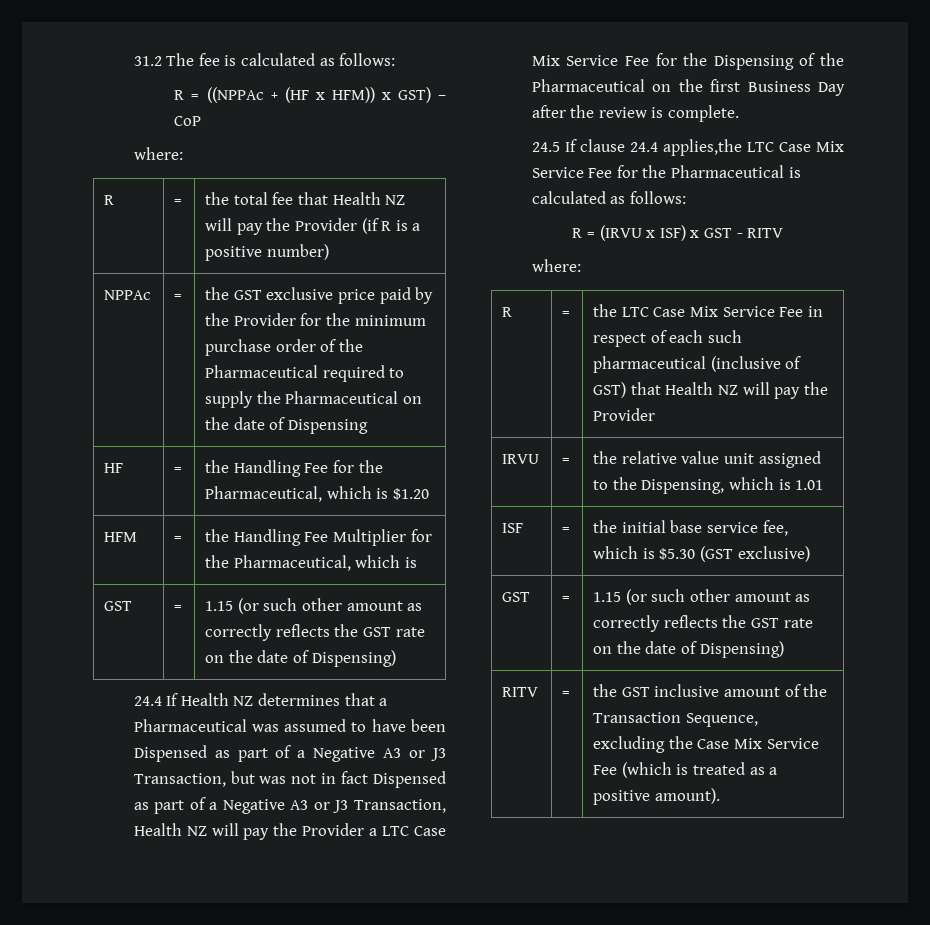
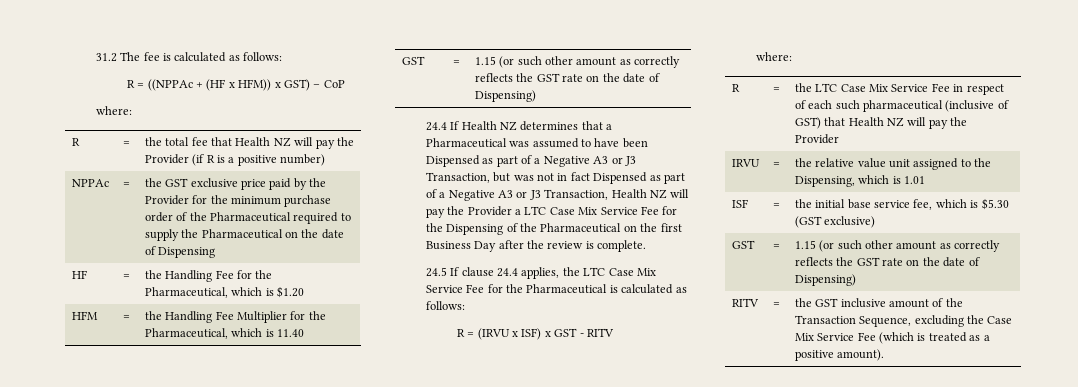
(417, 562) none -> [277,329,305,337] 11.40
[662,139,742,156] applies,the -> [521,267,580,279] applies, the

